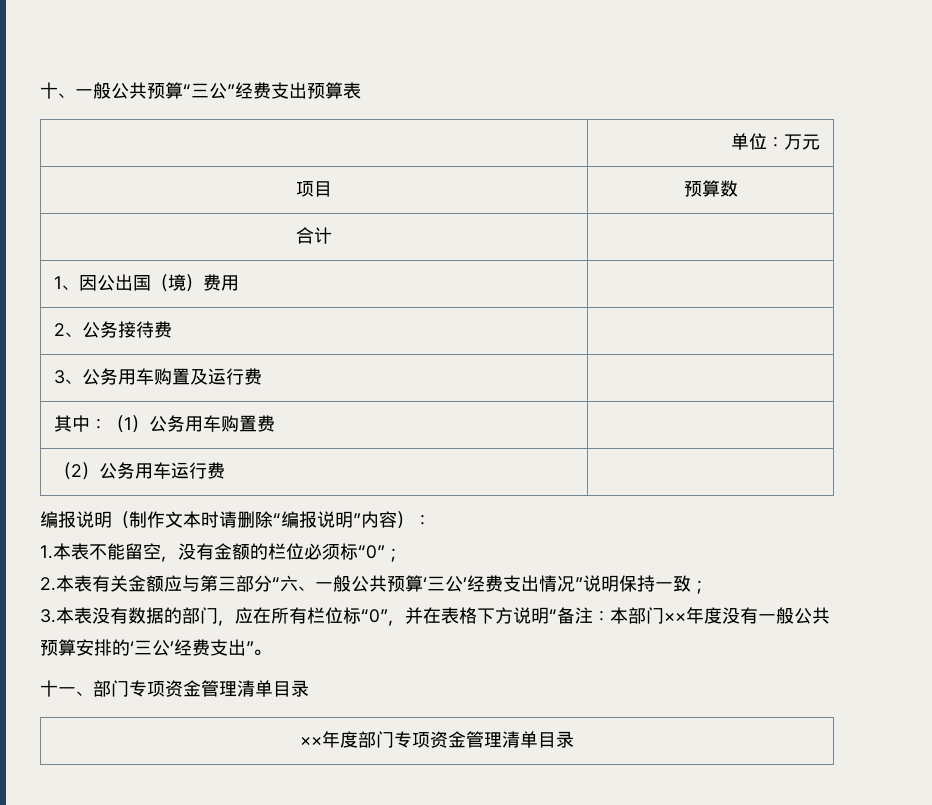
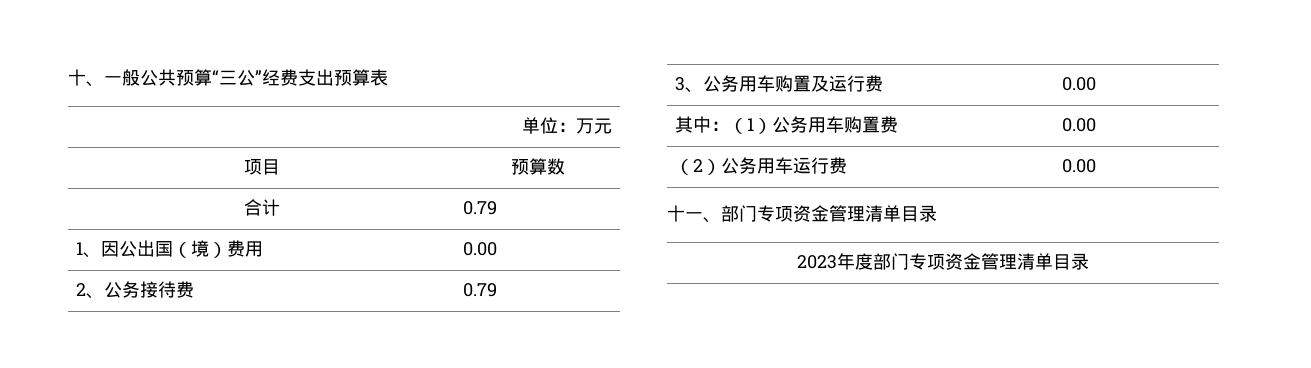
(332, 235) none -> [462,201,497,215] 0.79
(240, 283) none -> [462,242,497,256] 0.00
(173, 329) none -> [462,283,497,297] 0.79
(263, 376) none -> [1061,77,1096,91] 0.00
(276, 423) none -> [1061,118,1096,132] 0.00
[40,511,431,529] [40,543,402,562] [40,575,708,594] [40,607,830,626] [40,639,271,656] // 编报说明（制作文本时请删除“编报说明”内容）： // 1.本表不能留空，没有金额的栏位必须标“0”； // 2.本表有关金额应与第三部分“六、一般公共预算‘三公’经费支出情况”说明保持一致； // 3.本表没有数据的部门，应在所有栏位标“0”，并在表格下方说明“备注：本部门××年度没有一般公共预算安排的‘三公’经费支出”。 -> [1061,159,1096,173] 0.00
[300,737,322,746] ×× -> [797,255,837,269] 2023

